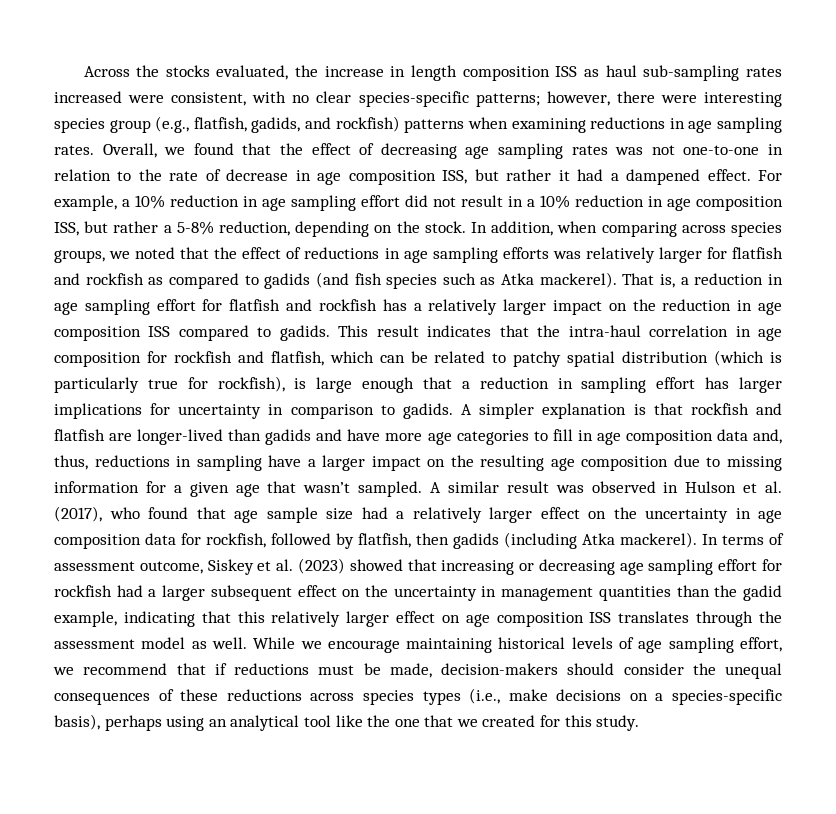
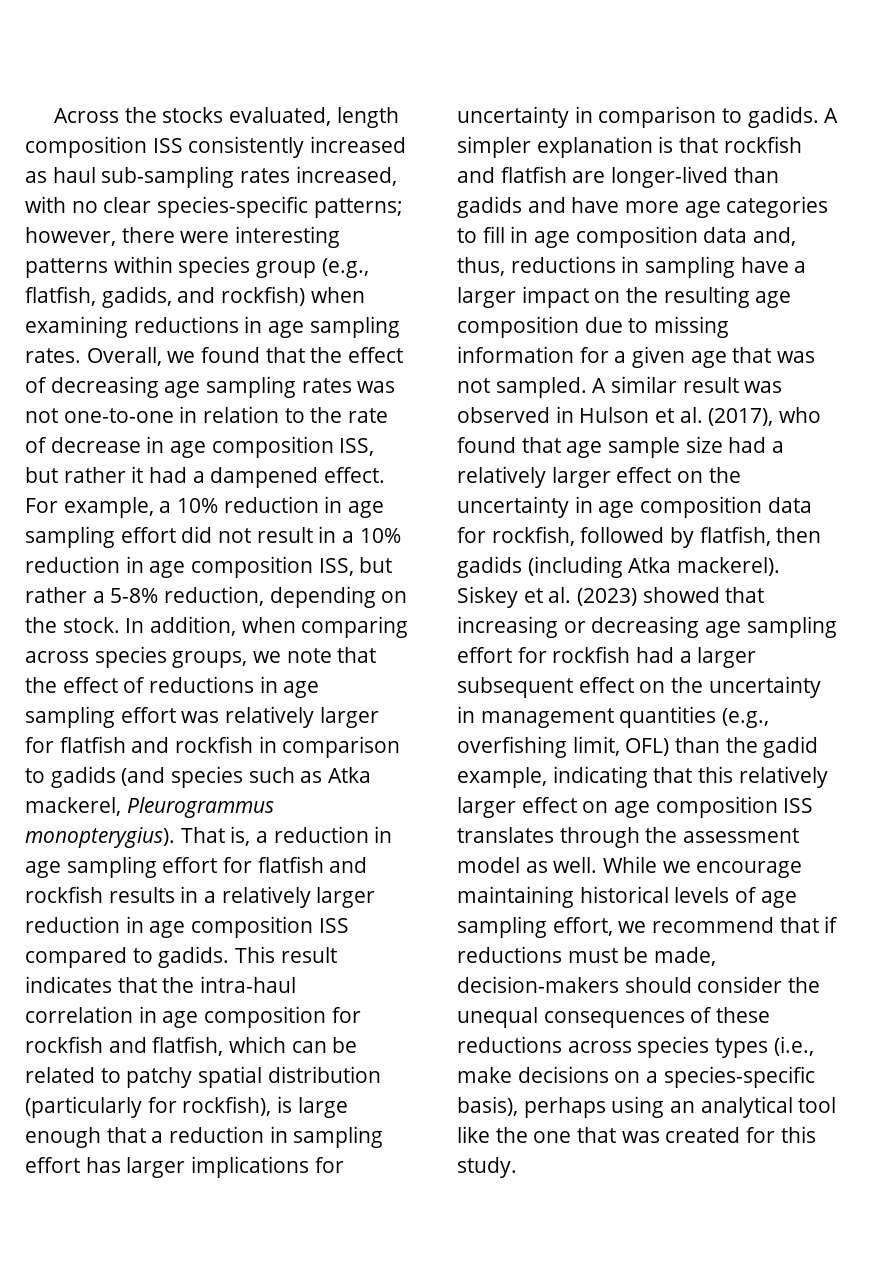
[295,65,406,77] the increase in -> (332, 116) none
(578, 71) none -> [188,136,407,158] consistently increased
[54,91,247,106] increased were consistent, -> [295,166,397,186] increased,
(782, 99) none -> [25,256,173,278] patterns within
[404,119,465,133] patterns -> (306, 296) none
[135,247,176,259] noted -> [286,648,332,663] note
[502,247,549,259] efforts -> [120,707,176,723] effort
[148,273,239,289] as compared -> [258,736,401,758] in comparison
[354,273,382,285] fish -> (166, 776) none
[539,272,617,288] mackerel). -> [25,797,274,818] [25,827,175,848] mackerel, Pleurogrammus monopterygius).
[382,299,656,315] has a relatively larger impact on the -> [108,886,376,908] results in a relatively larger
[714,350,783,366] [54,377,178,393] (which is particularly true -> [25,1096,142,1118] (particularly
[303,482,351,493] wasn’t -> [777,351,816,363] [457,378,490,393] was not
[702,533,784,545] [54,561,203,574] In terms of assessment outcome, -> (781, 566) none
(671, 593) none -> [722,708,770,728] [457,736,670,758] (e.g., overfishing limit, OFL)
[456,719,478,727] we -> [621,1131,660,1143] was

